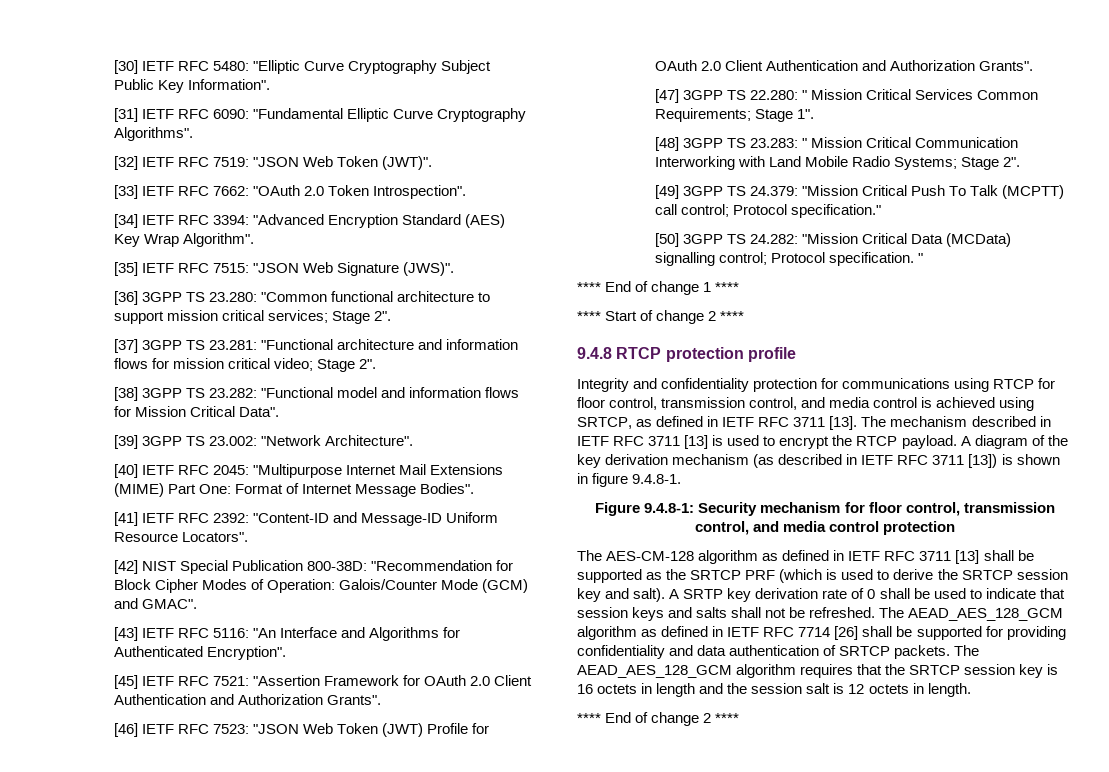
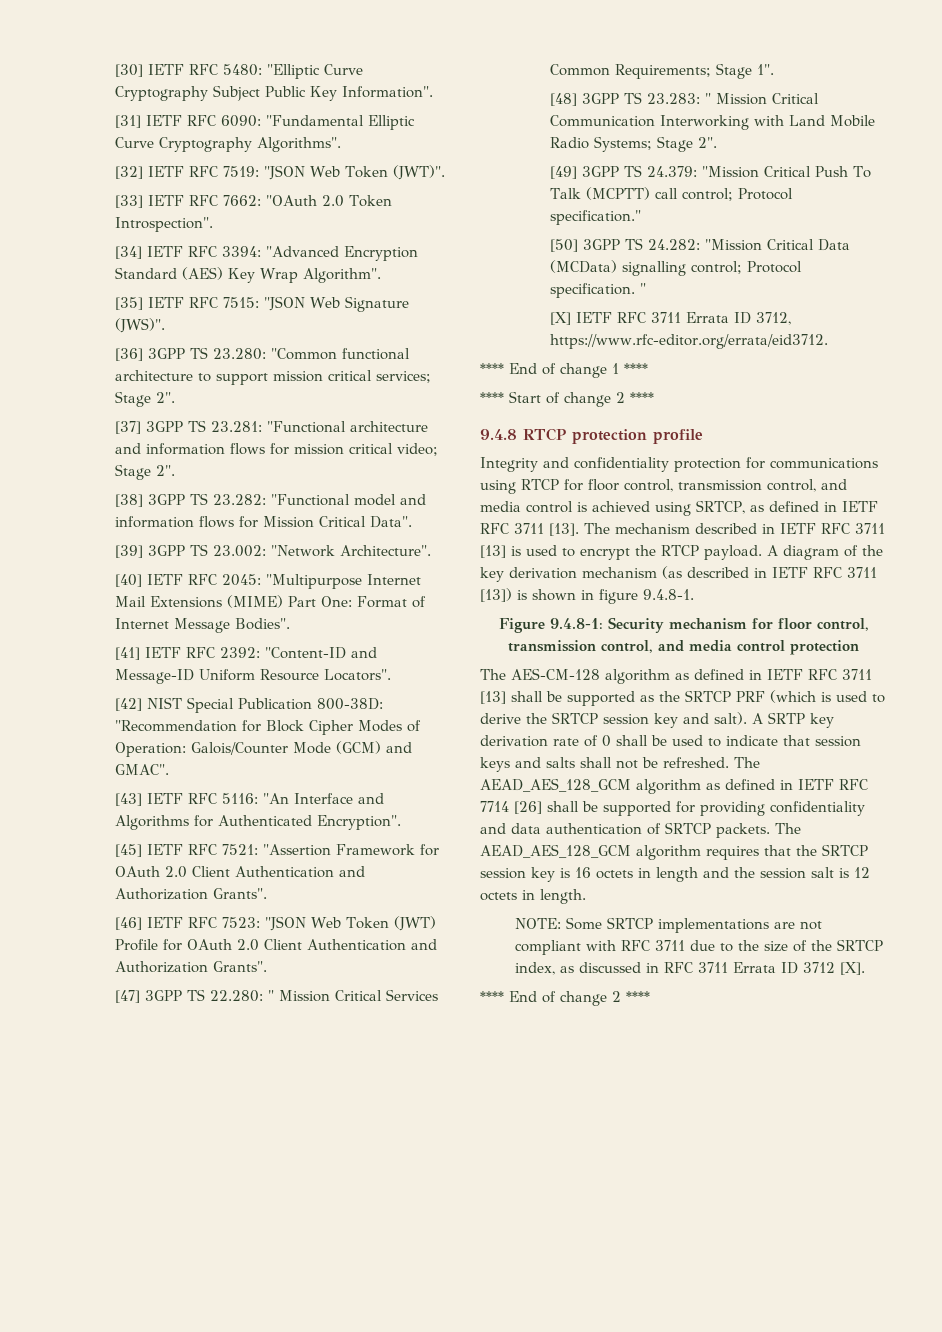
(923, 258) none -> [550,312,792,325] [550,334,829,349] // [X] IETF RFC 3711 Errata ID 3712, https://www.rfc-editor.org/errata/eid3712.
(971, 690) none -> [515,917,823,933] [515,939,884,955] [515,962,866,975] // NOTE: Some SRTCP implementations are not compliant with RFC 3711 due to the size of the SRTCP index, as discussed in RFC 3711 Errata ID 3712 [X].

